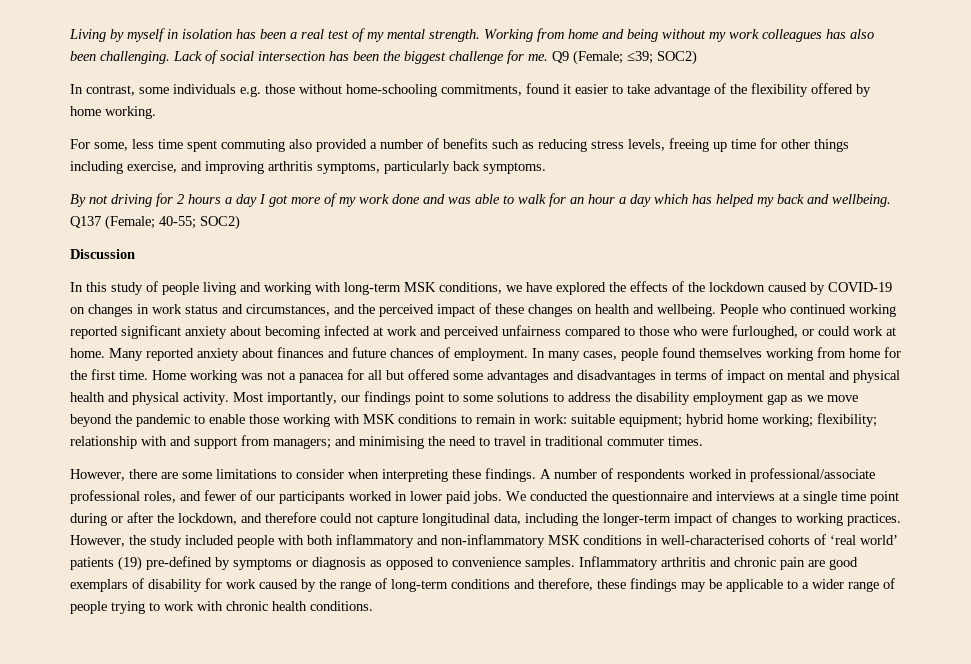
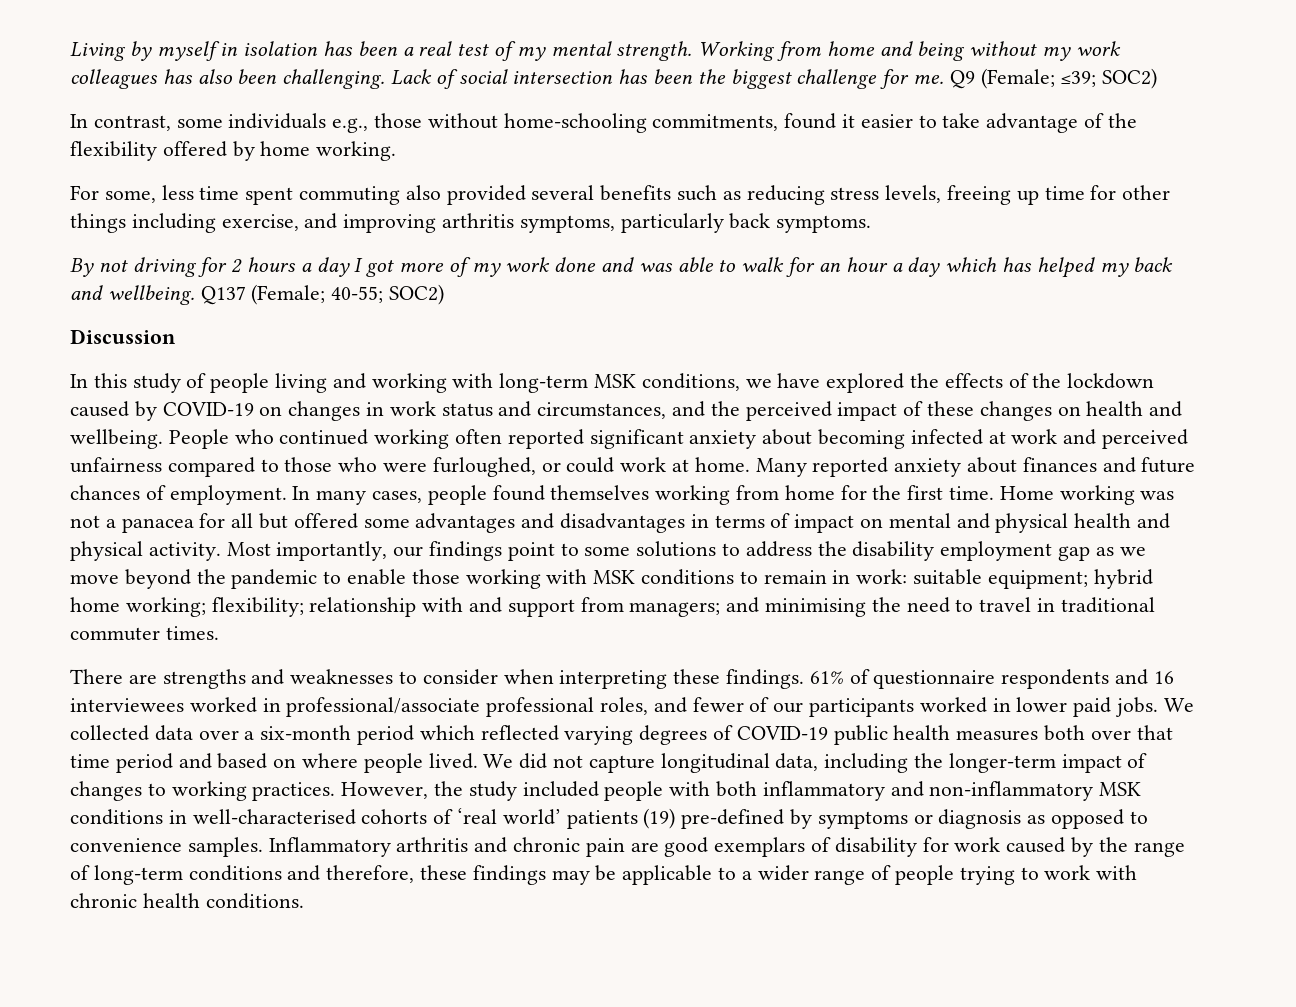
[240,86,261,97] e.g. -> [332,118,369,133] e.g.,
[370,138,439,149] a number of -> [531,185,595,200] several
(896, 310) none -> [455,429,503,444] often
[70,469,277,481] However, there are some limitations -> [70,669,394,689] There are strengths and weaknesses
[540,468,685,482] A number of respondents -> [809,669,1174,689] [70,698,184,712] 61% of questionnaire respondents and 16 interviewees
[530,491,899,504] [70,512,352,526] conducted the questionnaire and interviews at a single time point during or after the lockdown, and therefore could -> [70,725,1173,745] [70,753,548,773] collected data over a six-month period which reflected varying degrees of COVID-19 public health measures both over that time period and based on where people lived. We did

